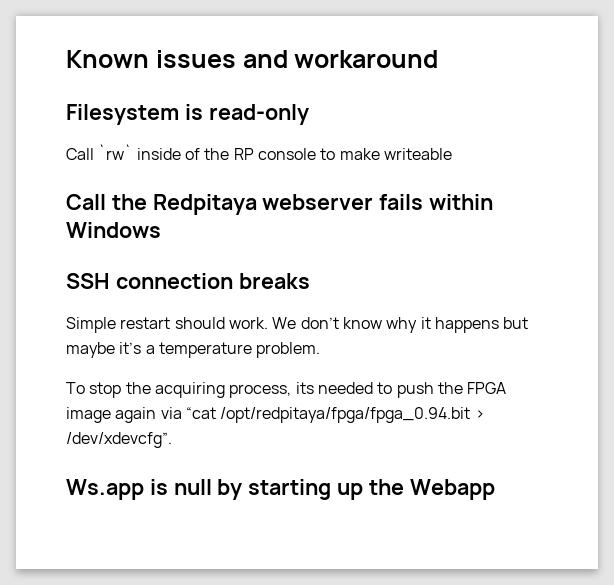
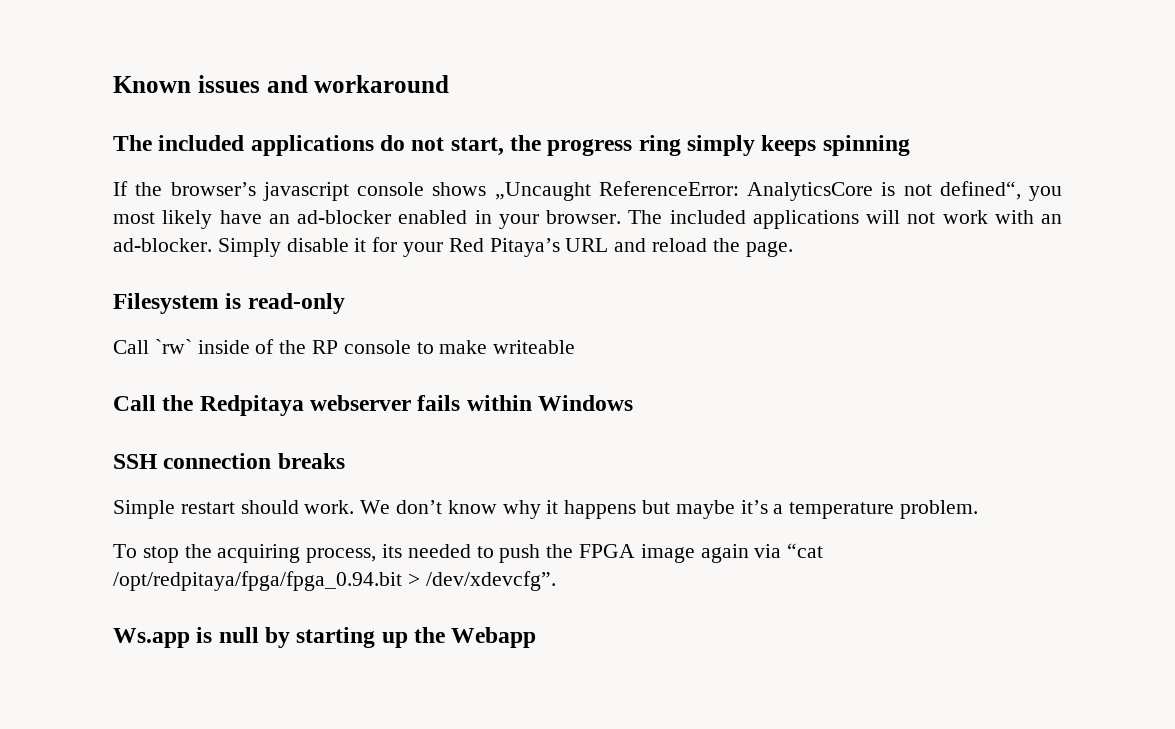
(439, 59) none -> [113,135,910,156] [113,181,1062,201] [113,210,1062,229] [113,237,793,257] // The included applications do not start, the progress ring simply keeps spinning // If the browser’s javascript console shows „Uncaught ReferenceError: AnalyticsCore is not defined“, you most likely have an ad-blocker enabled in your browser. The included applications will not work with an ad-blocker. Simply disable it for your Red Pitaya’s URL and reload the page.

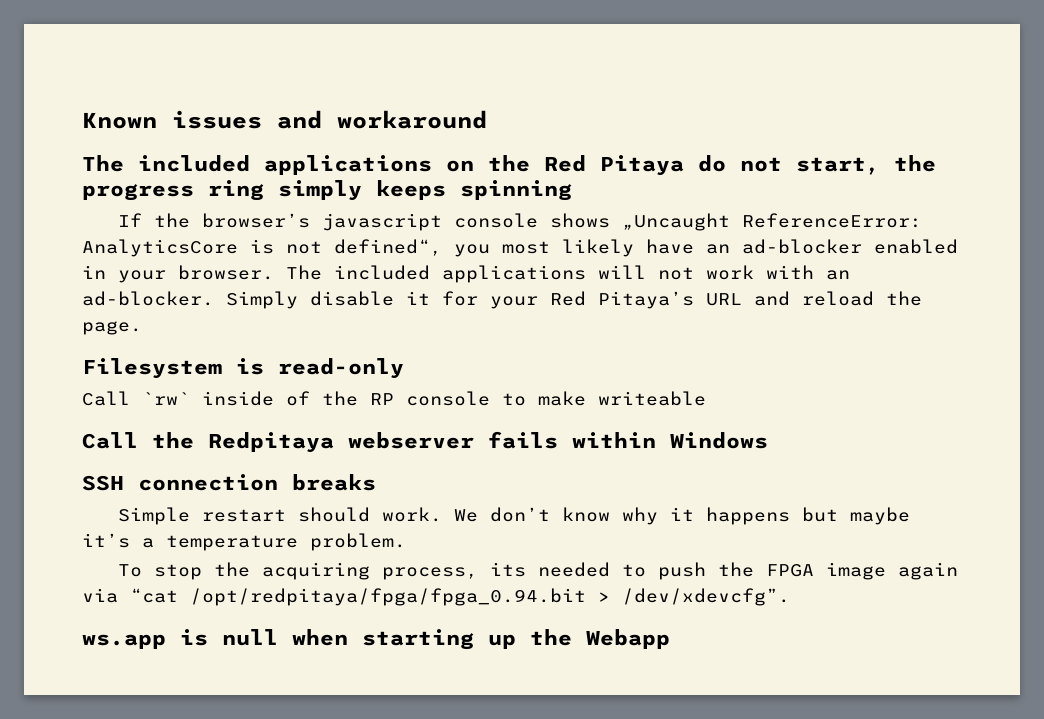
(374, 145) none -> [446,155,684,176] on the Red Pitaya
[113,628,190,648] Ws.app -> [82,634,166,649] ws.app
[265,627,291,648] by -> [292,629,348,646] when

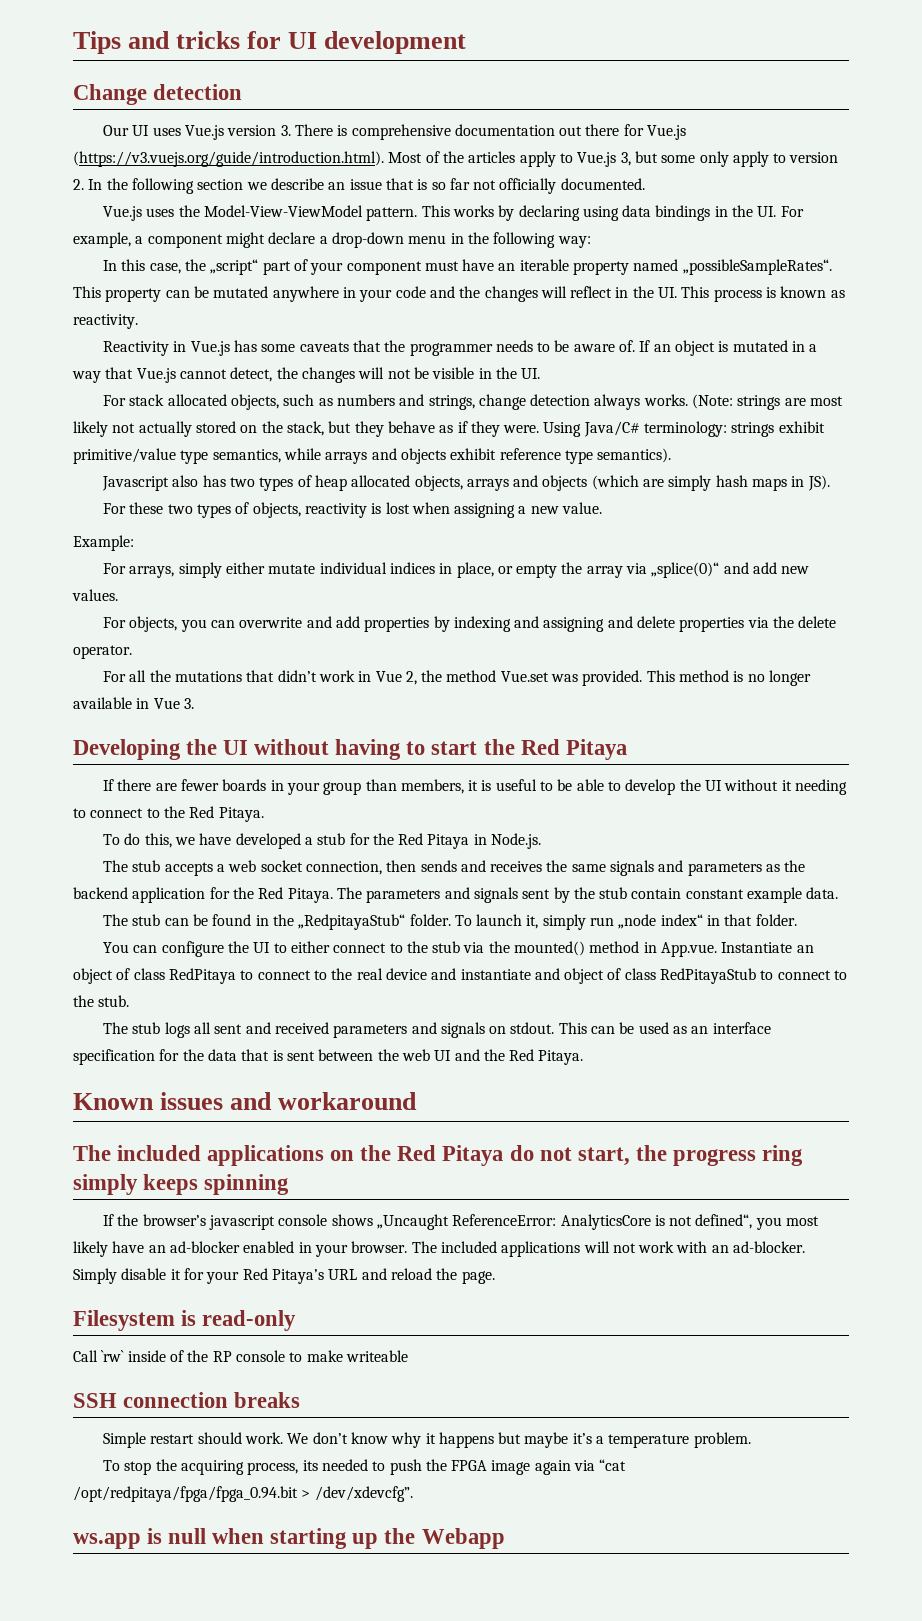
(82, 120) none -> [73,31,467,54] [73,84,243,105] [102,124,687,140] [73,151,839,167] [73,178,645,194] [102,205,804,221] [73,232,591,248] [102,259,832,275] [73,286,845,302] [73,314,138,329] [102,340,818,356] [72,367,541,383] [102,394,844,410] [73,421,825,437] [73,448,672,464] [101,475,830,491] [102,502,603,518] [73,535,134,551] [102,562,810,578] [72,589,118,601] [102,616,837,632] [73,645,132,659] [102,670,812,686] [73,697,194,709] [73,739,627,760] [102,779,847,795] [73,806,264,822] [102,833,542,849] [102,860,806,876] [73,887,839,903] [102,914,797,930] [102,941,814,957] [73,968,848,984] [73,995,130,1007] [102,1022,771,1038] [73,1049,584,1065] Tips and tricks for UI development // Change detection // Our UI uses Vue.js version 3. There is comprehensive documentation out there for Vue.js (https://v3.vuejs.org/guide/introduction.html). Most of the articles apply to Vue.js 3, but some only apply to version 2. In the following section we describe an issue that is so far not officially documented. // Vue.js uses the Model-View-ViewModel pattern. This works by declaring using data bindings in the UI. For example, a component might declare a drop-down menu in the following way: // In this case, the „script“ part of your component must have an iterable property named „possibleSampleRates“. This property can be mutated anywhere in your code and the changes will reflect in the UI. This process is known as reactivity. // Reactivity in Vue.js has some caveats that the programmer needs to be aware of. If an object is mutated in a way that Vue.js cannot detect, the changes will not be visible in the UI. // For stack allocated objects, such as numbers and strings, change detection always works. (Note: strings are most likely not actually stored on the stack, but they behave as if they were. Using Java/C# terminology: strings exhibit primitive/value type semantics, while arrays and objects exhibit reference type semantics). // Javascript also has two types of heap allocated objects, arrays and objects (which are simply hash maps in JS). // For these two types of objects, reactivity is lost when assigning a new value. // Example: // For arrays, simply either mutate individual indices in place, or empty the array via „splice(0)“ and add new values. // For objects, you can overwrite and add properties by indexing and assigning and delete properties via the delete operator. // For all the mutations that didn’t work in Vue 2, the method Vue.set was provided. This method is no longer available in Vue 3. // Developing the UI without having to start the Red Pitaya // If there are fewer boards in your group than members, it is useful to be able to develop the UI without it needing to connect to the Red Pitaya. // To do this, we have developed a stub for the Red Pitaya in Node.js. // The stub accepts a web socket connection, then sends and receives the same signals and parameters as the backend application for the Red Pitaya. The parameters and signals sent by the stub contain constant example data. // The stub can be found in the „RedpitayaStub“ folder. To launch it, simply run „node index“ in that folder. // You can configure the UI to either connect to the stub via the mounted() method in App.vue. Instantiate an object of class RedPitaya to connect to the real device and instantiate and object of class RedPitayaStub to connect to the stub. // The stub logs all sent and received parameters and signals on stdout. This can be used as an interface specification for the data that is sent between the web UI and the Red Pitaya. //
[82,431,768,453] // Call the Redpitaya webserver fails within Windows -> (408, 1356) none

